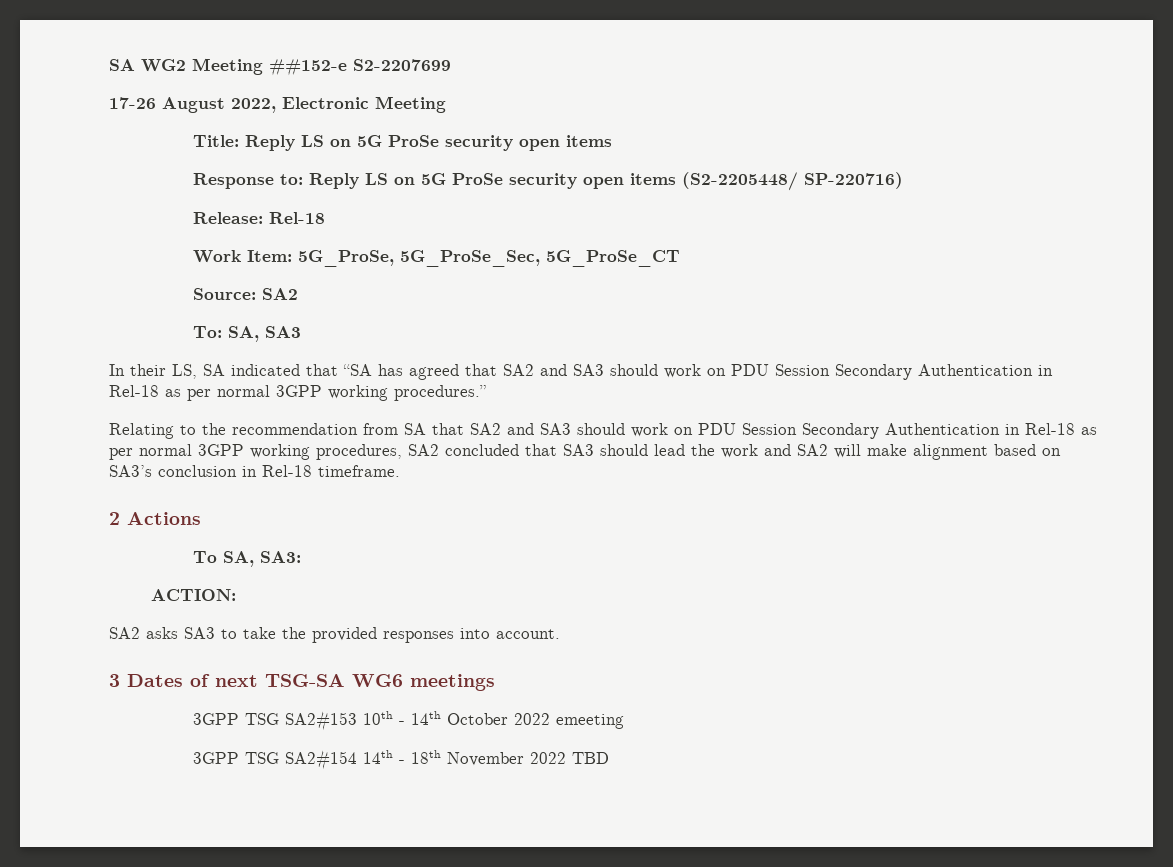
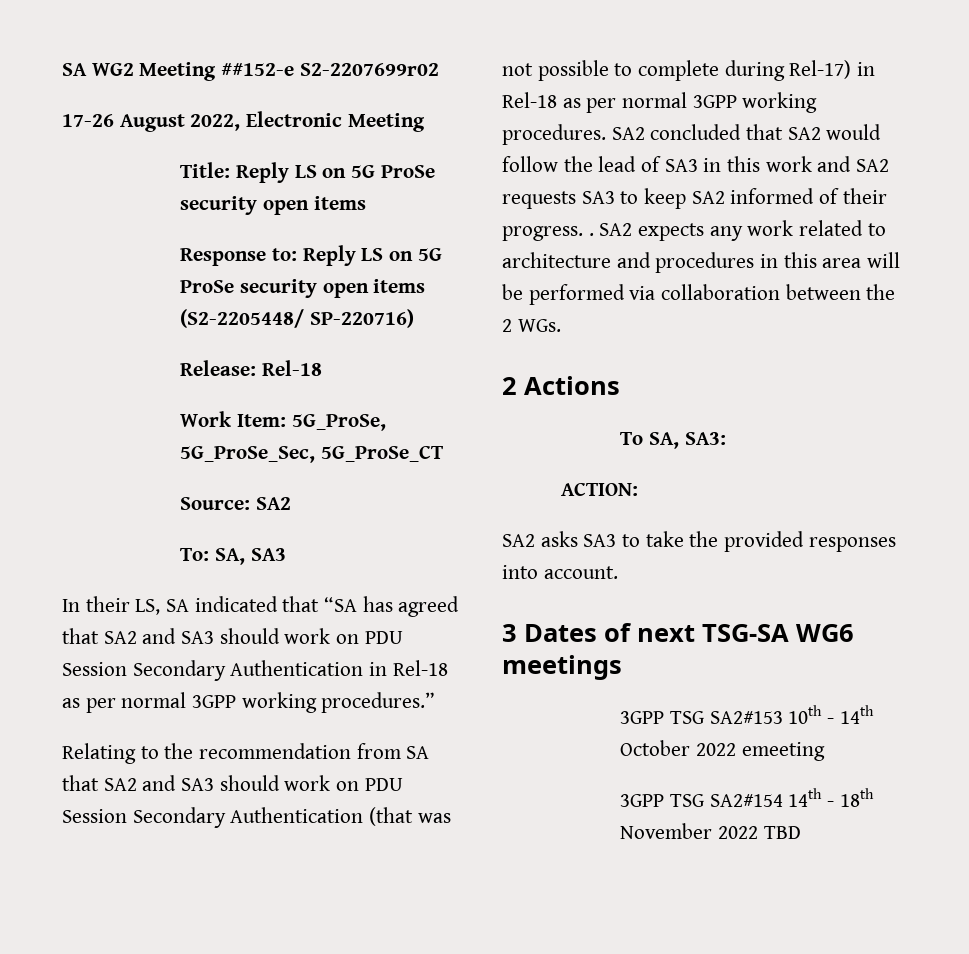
[353,59,451,71] S2-2207699 -> [299,63,439,76] S2-2207699r02
[1005,423,1097,435] [109,444,402,460] in Rel-18 as per normal 3GPP working procedures, -> [369,807,451,826] [502,60,876,81] [502,92,818,113] [502,124,606,145] (that was not possible to complete during Rel-17) in Rel-18 as per normal 3GPP working procedures.
[563,444,1061,460] [109,465,400,477] SA3 should lead the work and SA2 will make alignment based on SA3’s conclusion in Rel-18 timeframe. -> [787,124,882,140] [502,156,890,172] [502,188,887,209] [502,220,886,241] [502,252,901,273] [502,284,896,305] [502,319,561,332] SA2 would follow the lead of SA3 in this work and SA2 requests SA3 to keep SA2 informed of their progress. . SA2 expects any work related to architecture and procedures in this area will be performed via collaboration between the 2 WGs.

